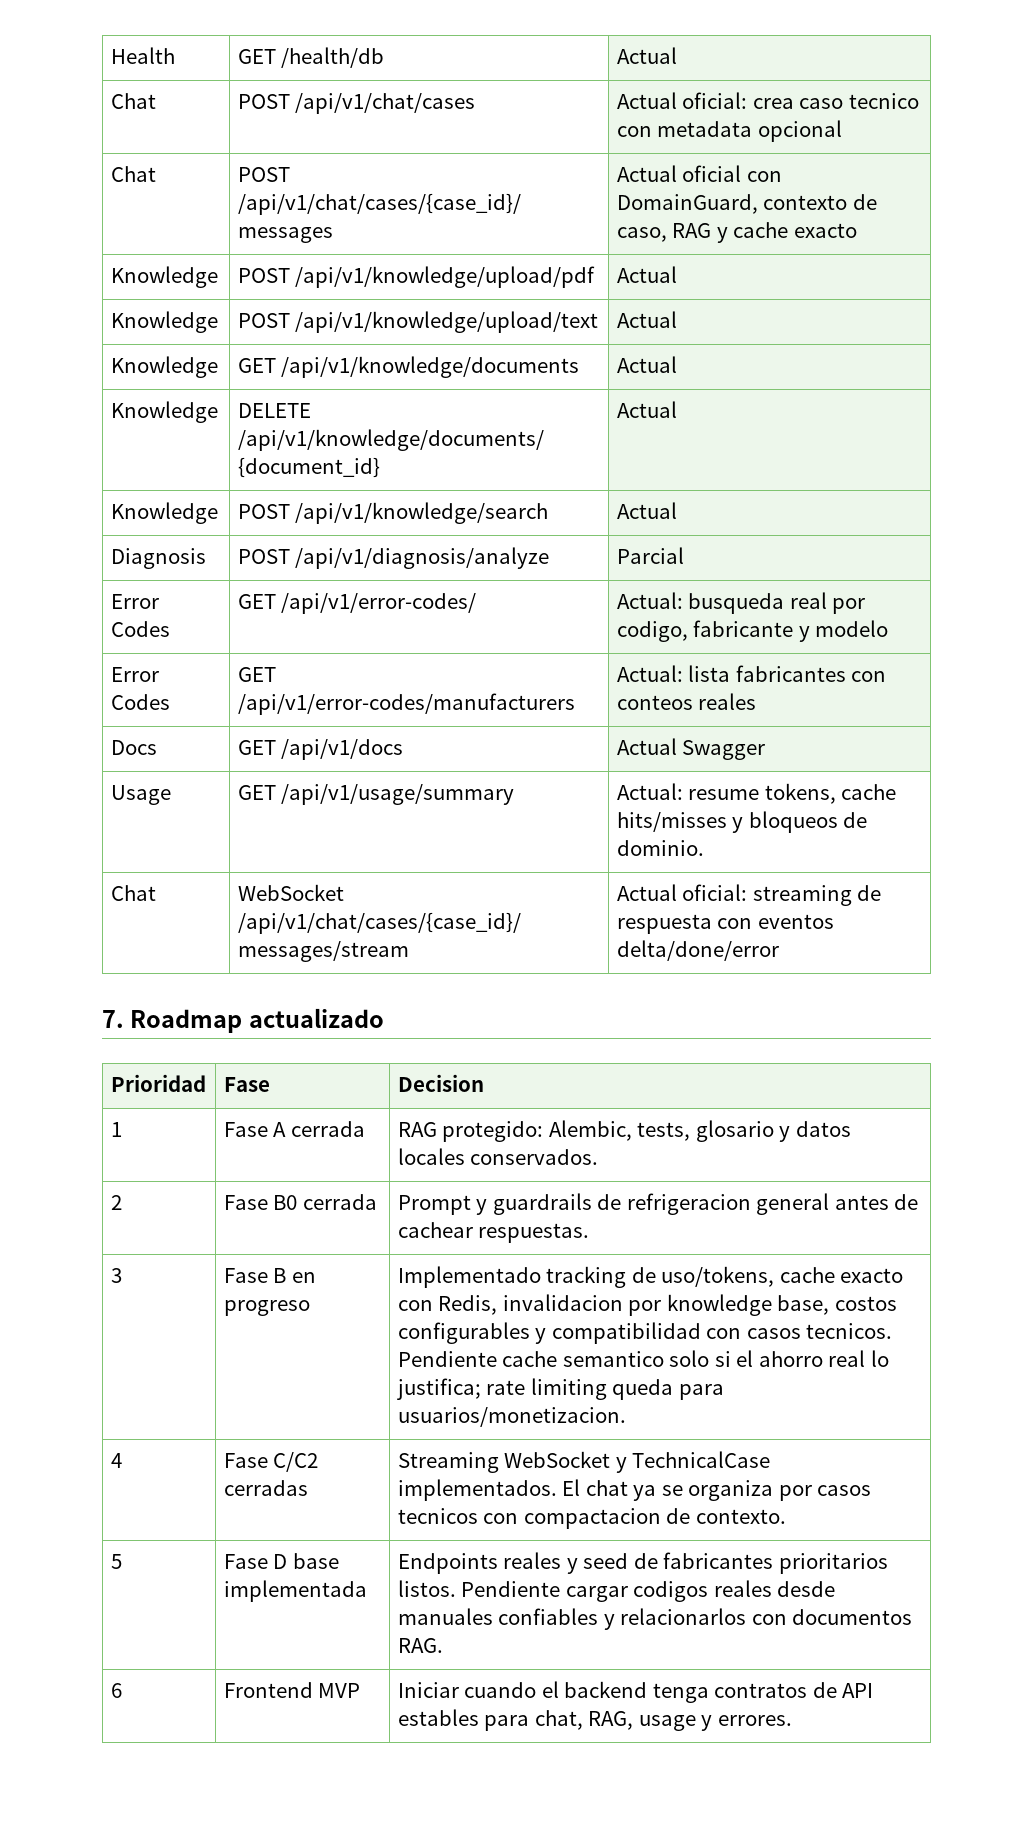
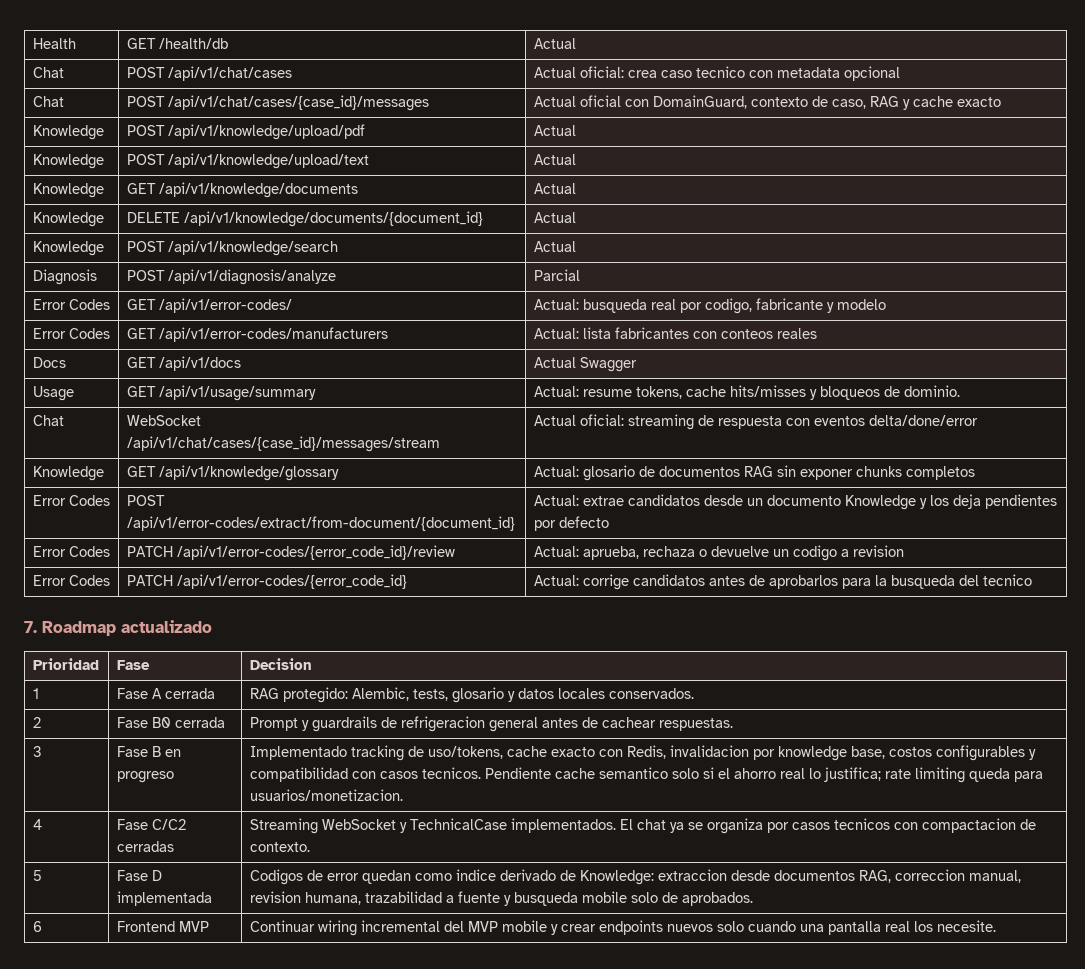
(779, 950) none -> [32,466,104,481] [126,465,339,481] [533,465,975,481] [32,495,110,506] [126,495,165,506] [126,516,515,531] [533,494,1057,510] [533,516,609,531] [32,546,110,557] [126,545,455,560] [533,545,904,561] [32,575,110,586] [126,574,407,589] [533,574,1032,590] // Knowledge | GET /api/v1/knowledge/glossary | Actual: glosario de documentos RAG sin exponer chunks completos // Error Codes | POST /api/v1/error-codes/extract/from-document/{document_id} | Actual: extrae candidatos desde un documento Knowledge y los deja pendientes por defecto // Error Codes | PATCH /api/v1/error-codes/{error_code_id}/review | Actual: aprueba, rechaza o devuelve un codigo a revision // Error Codes | PATCH /api/v1/error-codes/{error_code_id} | Actual: corrige candidatos antes de aprobarlos para la busqueda del tecnico
[292,1553,339,1569] base -> (162, 875) none
[397,1552,888,1574] [397,1580,836,1602] [397,1608,913,1630] [397,1638,443,1653] [110,1683,122,1698] [223,1682,361,1698] [397,1681,874,1703] [397,1709,792,1731] Endpoints reales y seed de fabricantes prioritarios listos. Pendiente cargar codigos reales desde manuales confiables y relacionarlos con documentos RAG. // 6 | Frontend MVP | Iniciar cuando el backend tenga contratos de API estables para chat, RAG, usage y errores. -> [249,869,1021,885] [249,891,753,906] [32,921,42,932] [116,921,209,932] [249,920,996,936] Codigos de error quedan como indice derivado de Knowledge: extraccion desde documentos RAG, correccion manual, revision humana, trazabilidad a fuente y busqueda mobile solo de aprobados. // 6 | Frontend MVP | Continuar wiring incremental del MVP mobile y crear endpoints nuevos solo cuando una pantalla real los necesite.

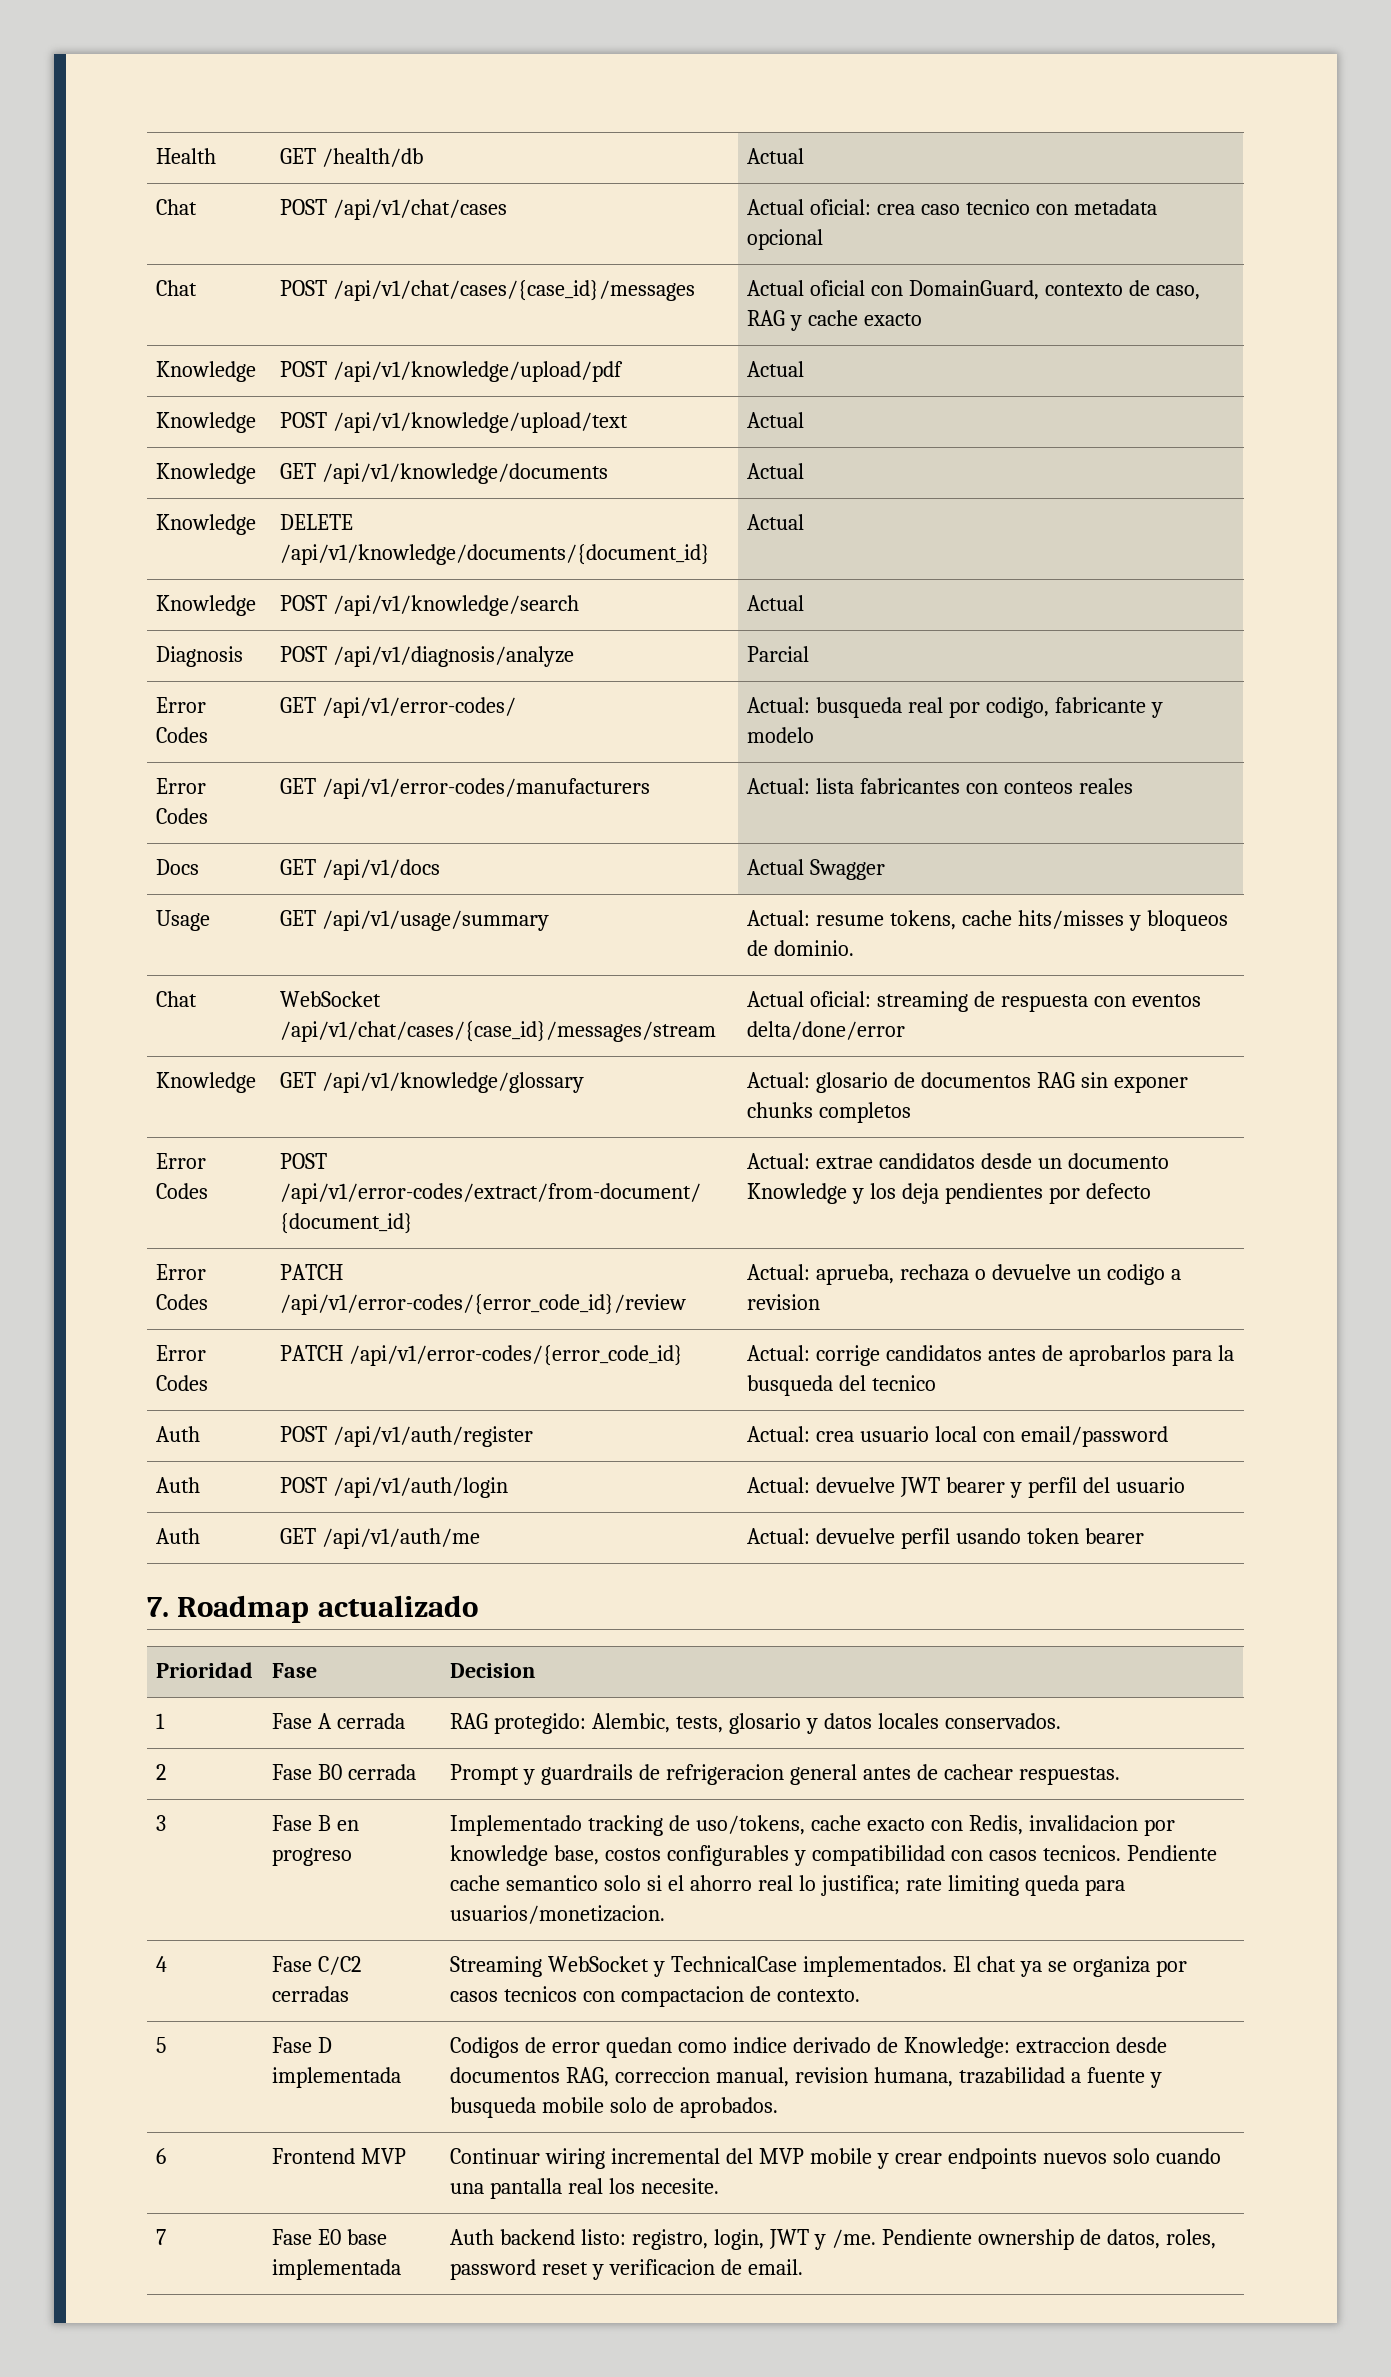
(1032, 580) none -> [156,1426,201,1442] [280,1426,534,1447] [747,1426,1169,1447] [156,1477,201,1493] [280,1477,509,1498] [747,1477,1186,1498] [156,1528,201,1544] [280,1528,481,1549] [747,1528,1145,1549] // Auth | POST /api/v1/auth/register | Actual: crea usuario local con email/password // Auth | POST /api/v1/auth/login | Actual: devuelve JWT bearer y perfil del usuario // Auth | GET /api/v1/auth/me | Actual: devuelve perfil usando token bearer
(996, 926) none -> [156,2229,167,2245] [272,2229,388,2245] [272,2259,402,2280] [450,2229,1216,2250] [450,2259,804,2280] // 7 | Fase E0 base implementada | Auth backend listo: registro, login, JWT y /me. Pendiente ownership de datos, roles, password reset y verificacion de email.

